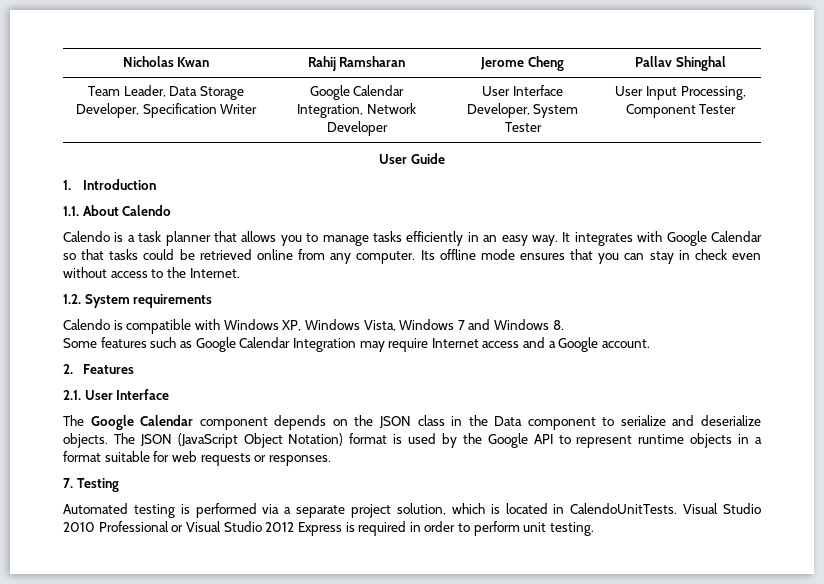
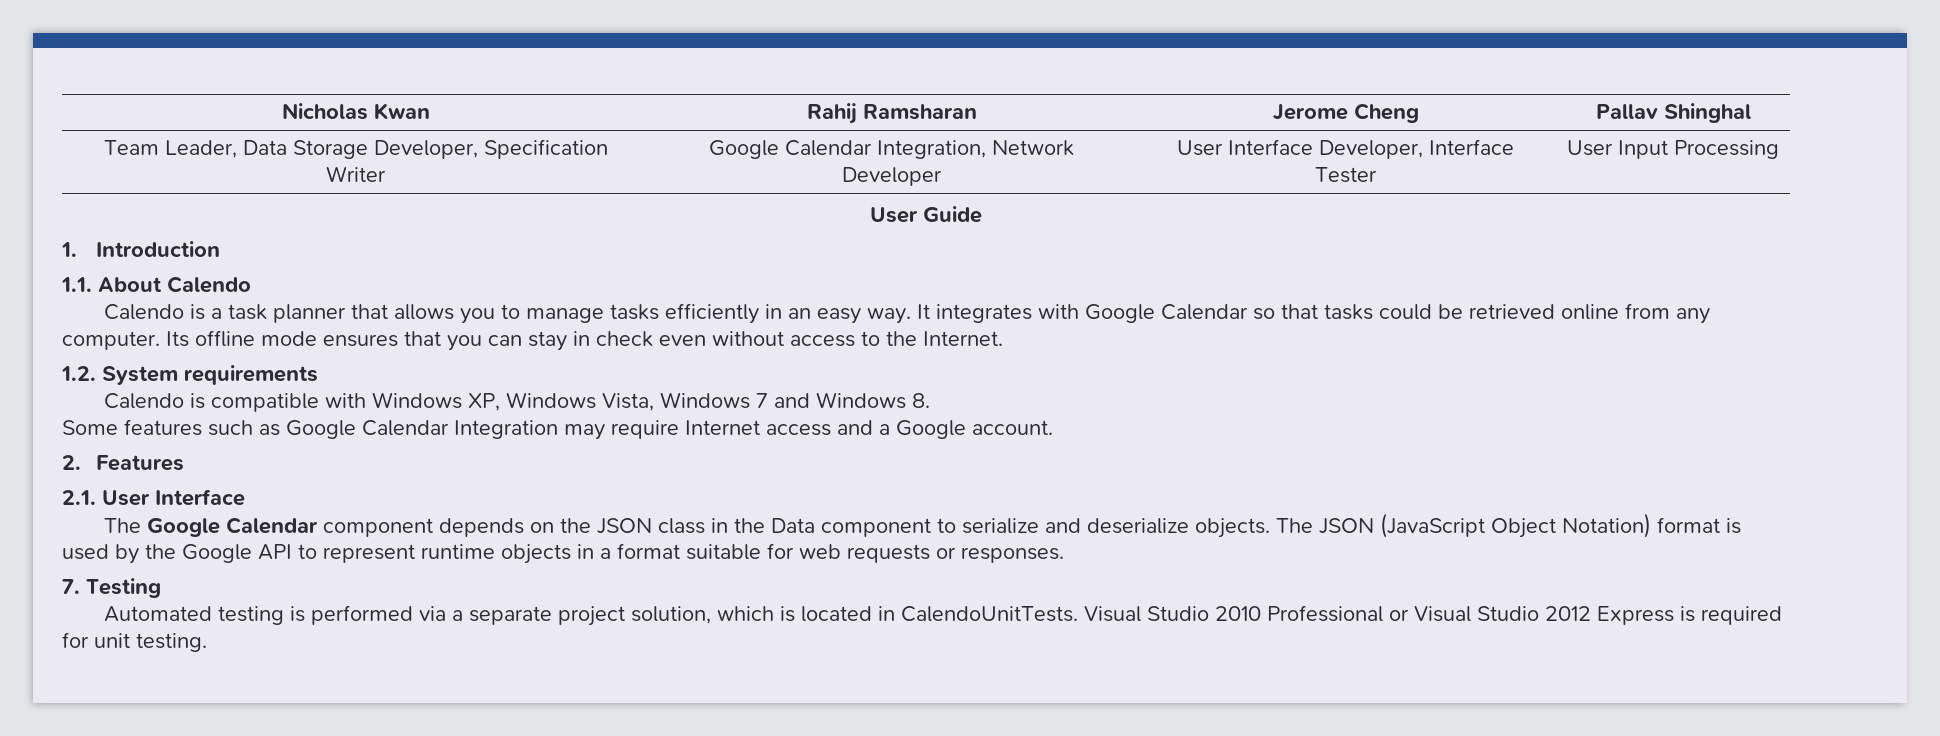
[533,104,579,118] System -> [1429,139,1514,155] Interface
[680,86,746,100] [625,104,737,118] Processing, Component Tester -> [1674,140,1779,159] Processing
[409,521,520,536] in order to perform -> [62,632,89,648] for

